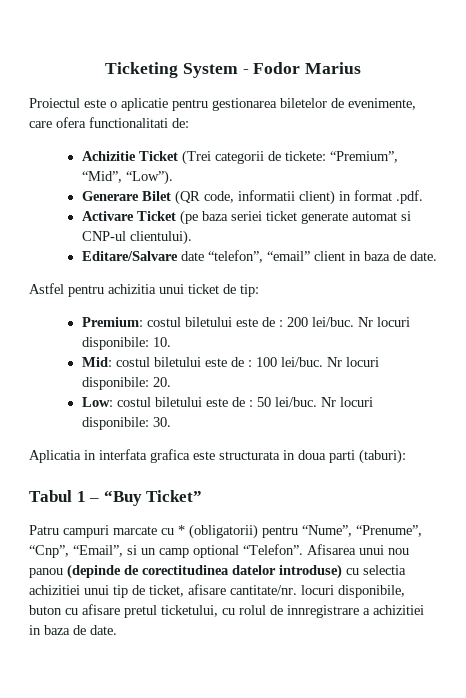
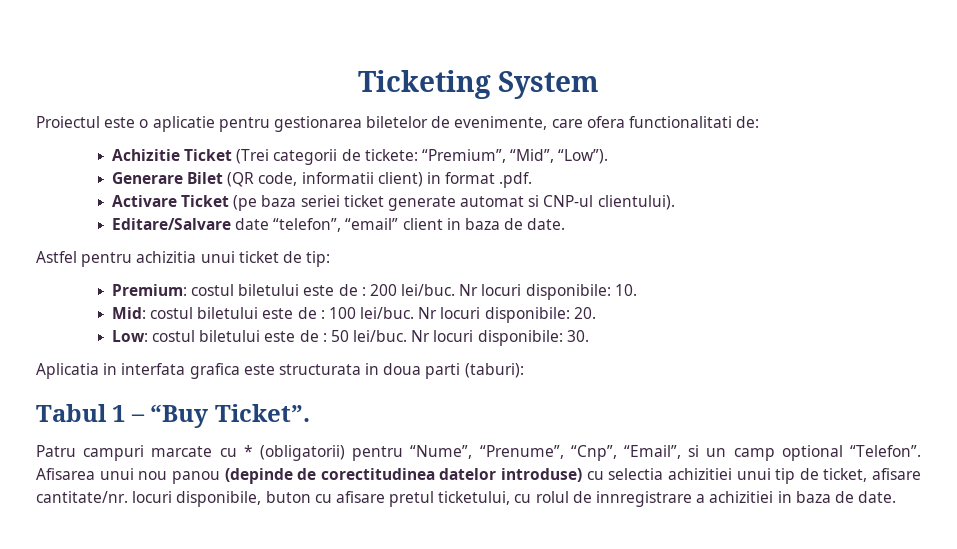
[242,62,361,74] - Fodor Marius -> (600, 85) none
[146,490,203,502] Ticket” -> [214,404,310,422] Ticket”.

